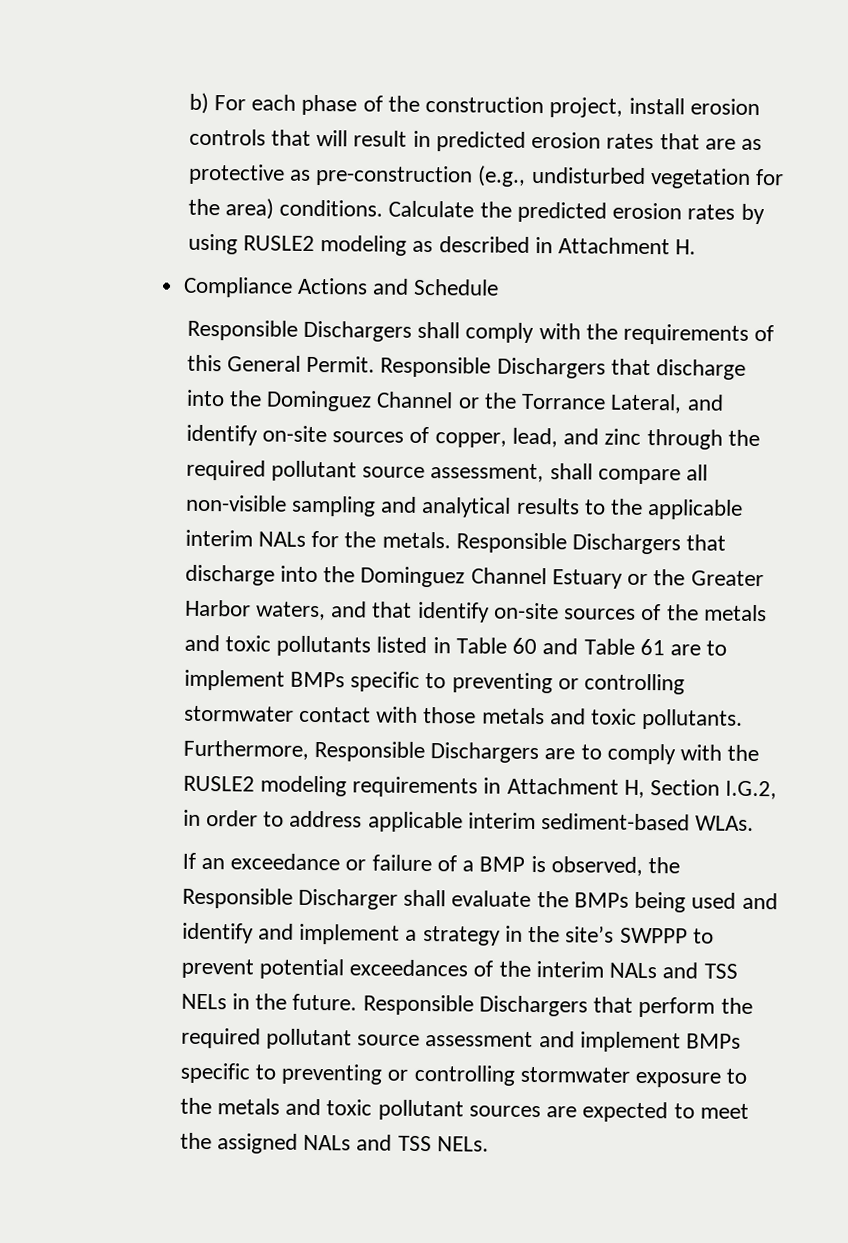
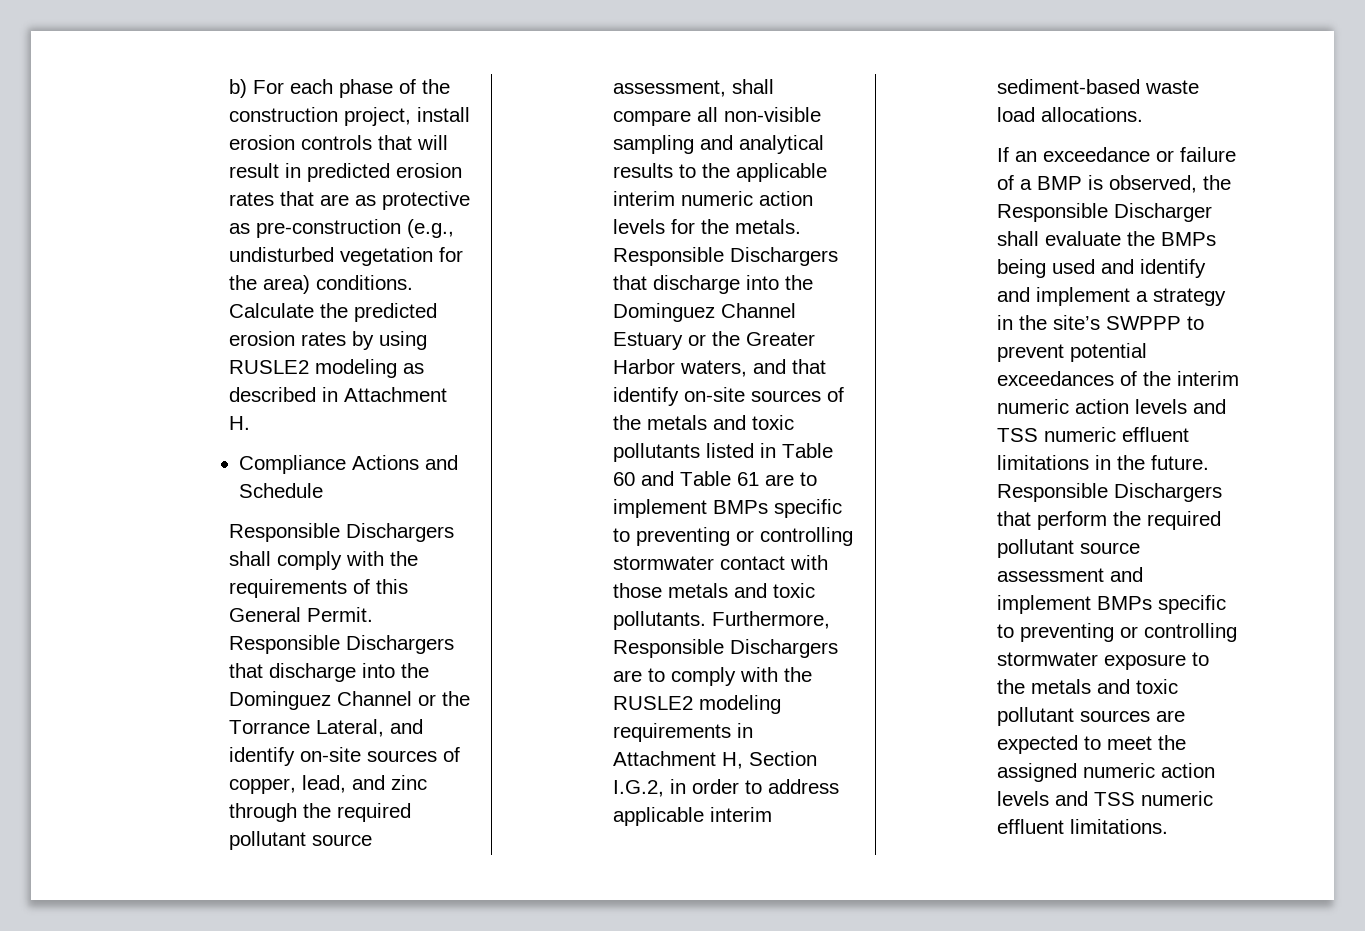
[258,531,307,547] NALs -> [681,191,814,206] [613,219,666,234] numeric action levels
[695,815,755,832] WLAs. -> [1145,80,1200,94] [997,107,1144,122] waste load allocations.
[609,962,738,979] [180,993,227,1010] NALs and TSS NELs -> [997,399,1227,414] [997,427,1190,442] [997,455,1090,470] numeric action levels and TSS numeric effluent limitations
[303,1134,489,1152] NALs and TSS NELs. -> [1083,763,1216,778] [997,791,1214,806] [997,819,1169,834] numeric action levels and TSS numeric effluent limitations.

